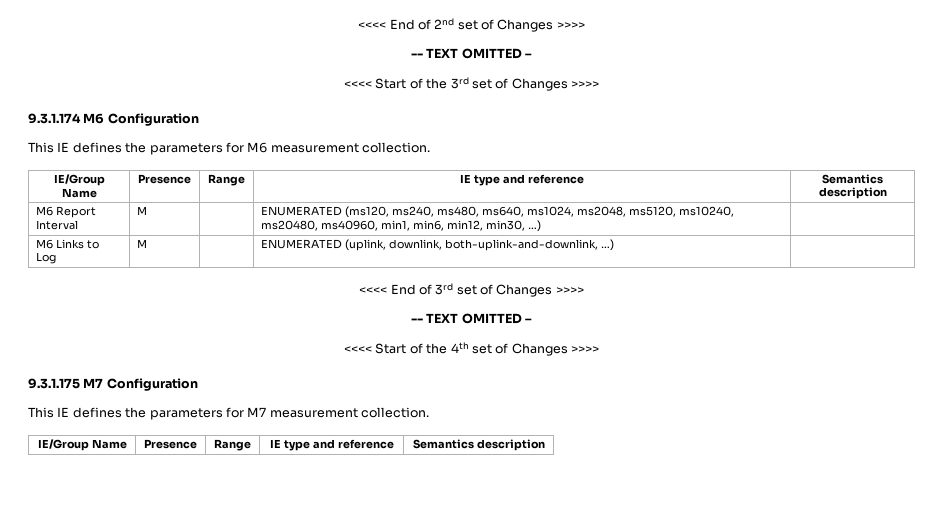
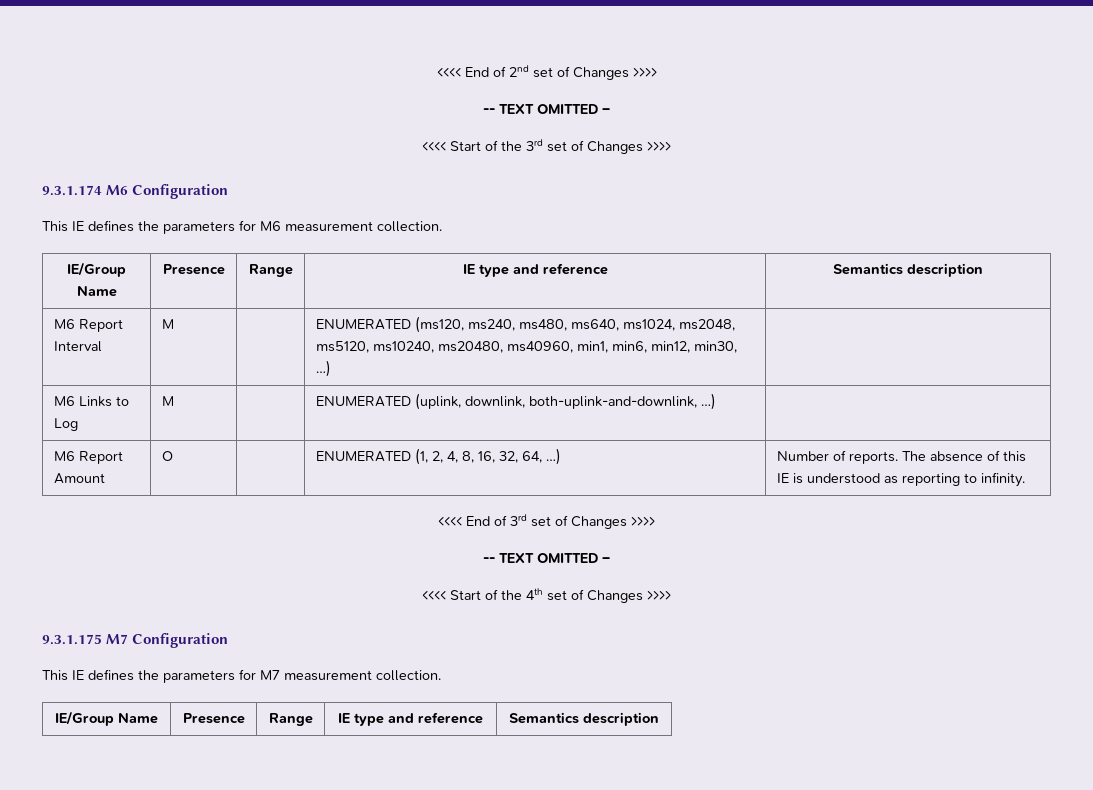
(615, 245) none -> [53,451,123,464] [53,473,105,484] [161,451,173,461] [315,448,561,465] [776,450,1026,464] [776,472,1025,487] // M6 Report Amount | O | | ENUMERATED (1, 2, 4, 8, 16, 32, 64, …) | Number of reports. The absence of this IE is understood as reporting to infinity.

